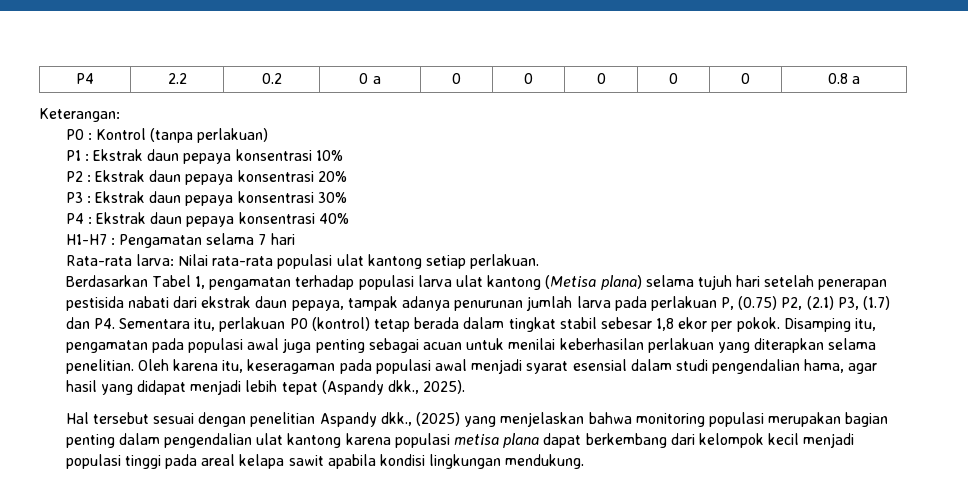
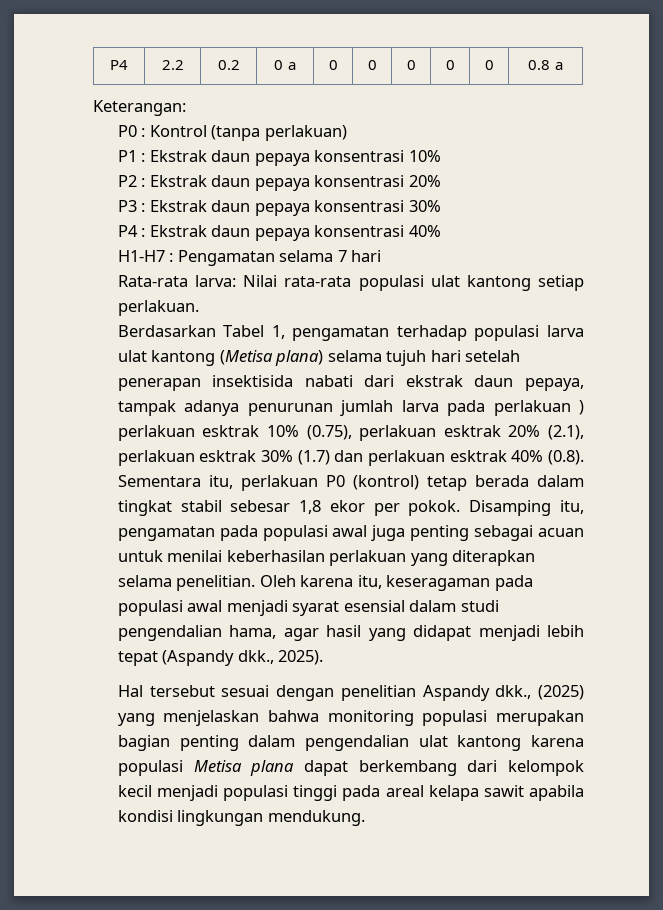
[65,296,124,311] pestisida -> [212,375,294,387] insektisida
[721,296,891,310] [65,317,115,329] P, (0.75) P2, (2.1) P3, (1.7) dan P4. -> [578,400,584,415] [117,425,584,441] [117,450,584,466] ) perlakuan esktrak 10% (0.75), perlakuan esktrak 20% (2.1), perlakuan esktrak 30% (1.7) dan perlakuan esktrak 40% (0.8).
[453,434,499,445] metisa -> [193,760,242,772] Metisa

